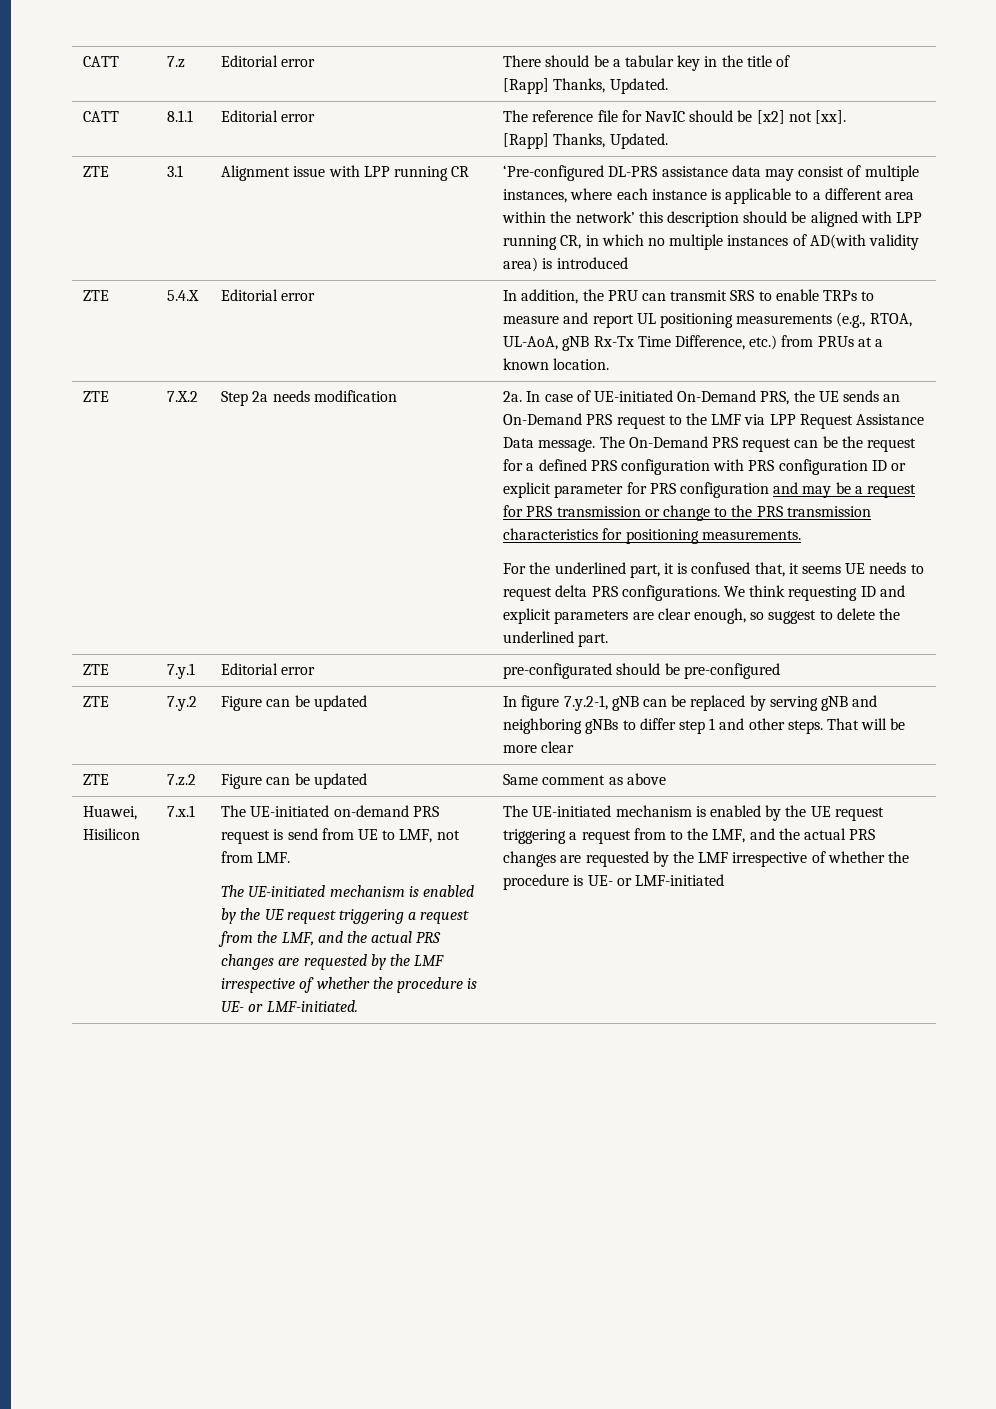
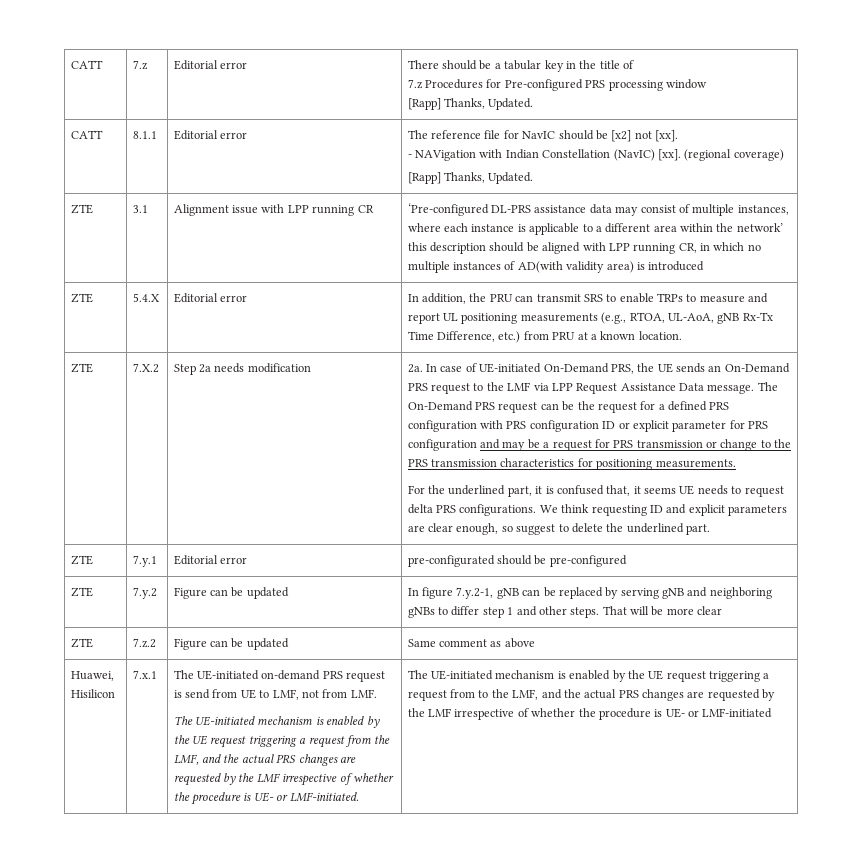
(790, 61) none -> [407,79,707,91] // 7.z Procedures for Pre-configured PRS processing window
(846, 117) none -> [407,149,784,161] // - NAVigation with Indian Constellation (NavIC) [xx]. (regional coverage)
[817,336,854,347] PRUs -> [552,332,576,340] PRU

